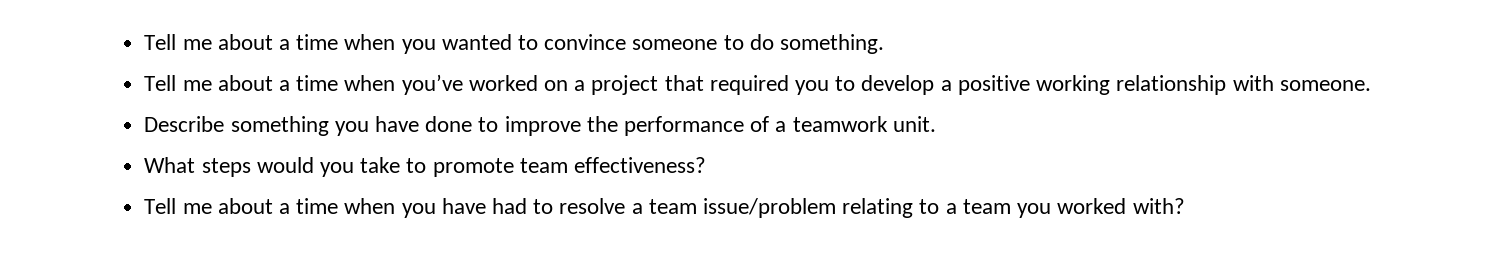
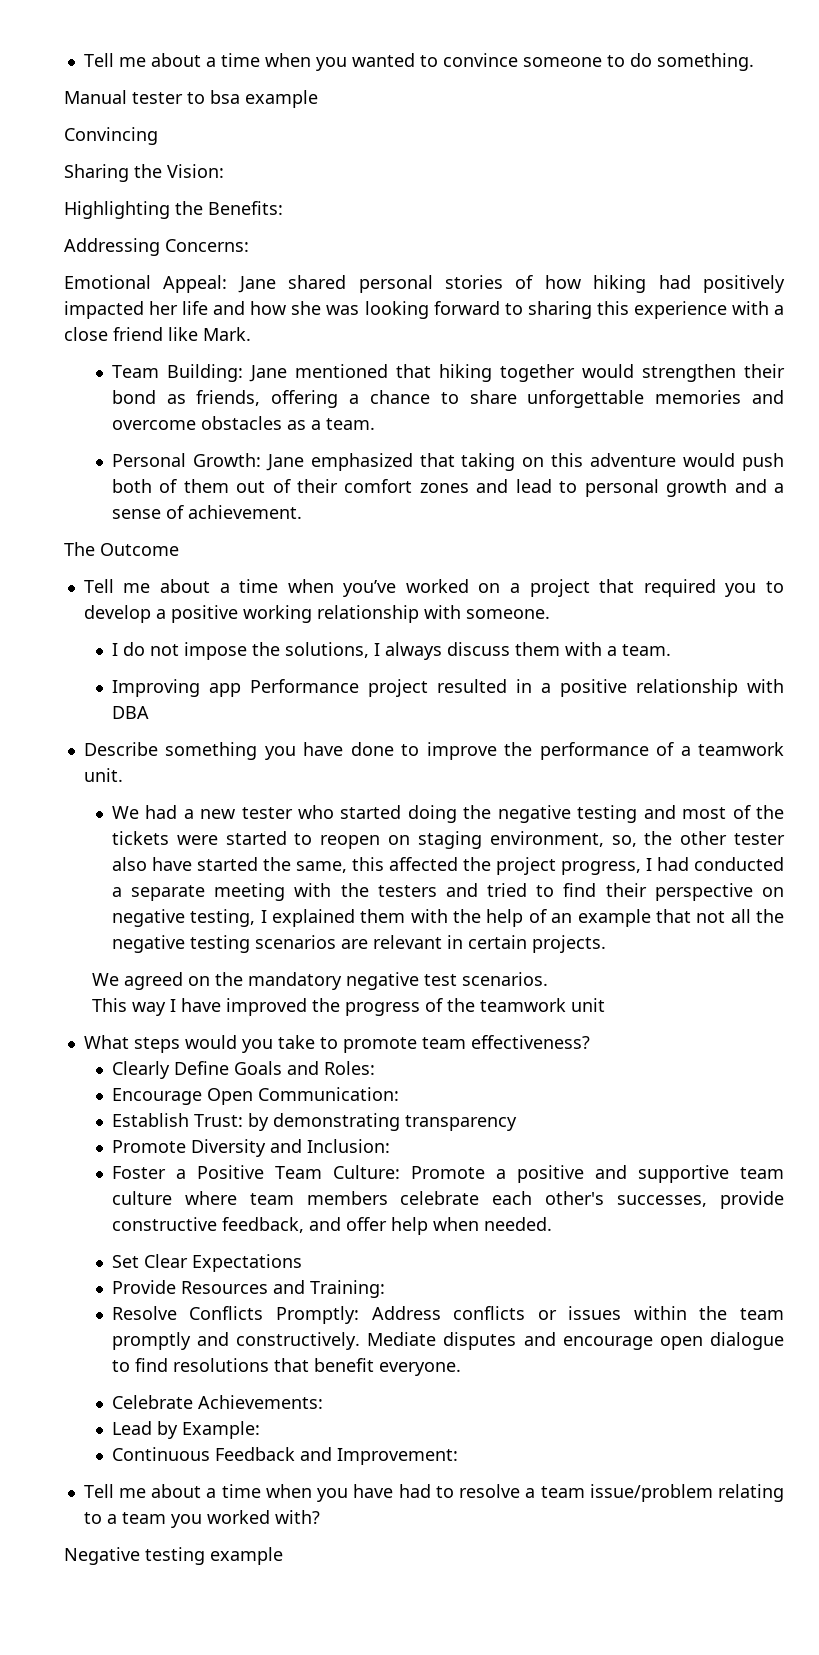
(885, 44) none -> [64,90,318,108] [64,127,158,145] [64,164,224,182] [64,201,283,219] [64,238,249,256] [64,275,785,293] [64,301,784,319] [64,327,251,341] [111,364,785,382] [111,390,784,408] [111,416,375,430] [111,453,784,471] [111,479,785,497] [111,505,302,519] [64,542,179,556] // Manual tester to bsa example // Convincing // Sharing the Vision: // Highlighting the Benefits: // Addressing Concerns: // Emotional Appeal: Jane shared personal stories of how hiking had positively impacted her life and how she was looking forward to sharing this experience with a close friend like Mark. // Team Building: Jane mentioned that hiking together would strengthen their bond as friends, offering a chance to share unforgettable memories and overcome obstacles as a team. // Personal Growth: Jane emphasized that taking on this adventure would push both of them out of their comfort zones and lead to personal growth and a sense of achievement. // The Outcome
(1371, 85) none -> [111,642,671,660] [111,679,784,697] [111,706,149,719] // I do not impose the solutions, I always discuss them with a team. // Improving app Performance project resulted in a positive relationship with DBA
(936, 124) none -> [111,805,785,823] [111,831,785,849] [111,857,784,875] [111,883,785,901] [111,909,785,927] [111,935,606,953] [92,972,549,990] [92,998,606,1016] // We had a new tester who started doing the negative testing and most of the tickets were started to reopen on staging environment, so, the other tester also have started the same, this affected the project progress, I had conducted a separate meeting with the testers and tried to find their perspective on negative testing, I explained them with the help of an example that not all the negative testing scenarios are relevant in certain projects. // We agreed on the mandatory negative test scenarios. // This way I have improved the progress of the teamwork unit
(706, 165) none -> [111,1061,375,1079] [111,1087,399,1105] [111,1113,517,1131] [111,1139,390,1157] [111,1165,785,1183] [111,1191,784,1209] [111,1217,552,1235] [111,1254,302,1272] [111,1280,385,1298] [111,1306,784,1324] [111,1332,784,1350] [111,1358,461,1376] [111,1395,323,1409] [111,1421,260,1439] [111,1447,458,1465] // Clearly Define Goals and Roles: // Encourage Open Communication: // Establish Trust: by demonstrating transparency // Promote Diversity and Inclusion: // Foster a Positive Team Culture: Promote a positive and supportive team culture where team members celebrate each other's successes, provide constructive feedback, and offer help when needed. // Set Clear Expectations // Provide Resources and Training: // Resolve Conflicts Promptly: Address conflicts or issues within the team promptly and constructively. Mediate disputes and encourage open dialogue to find resolutions that benefit everyone. // Celebrate Achievements: // Lead by Example: // Continuous Feedback and Improvement:
(1185, 206) none -> [64,1547,283,1565] // Negative testing example

